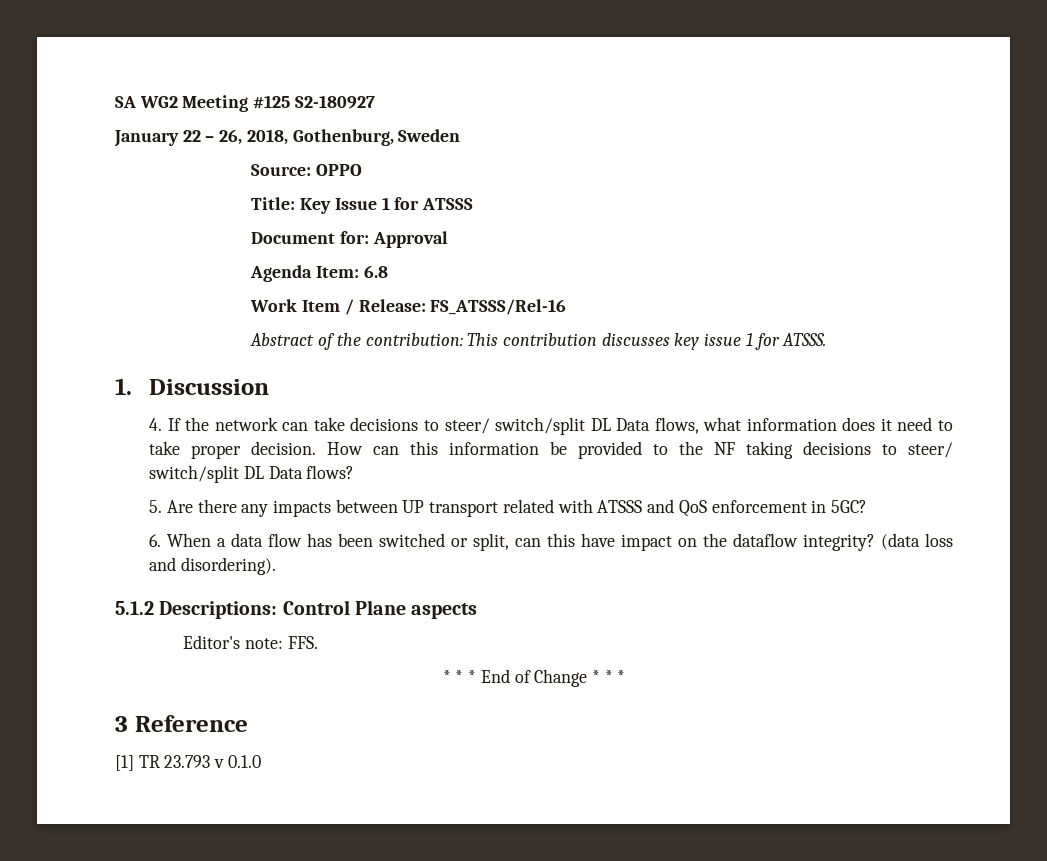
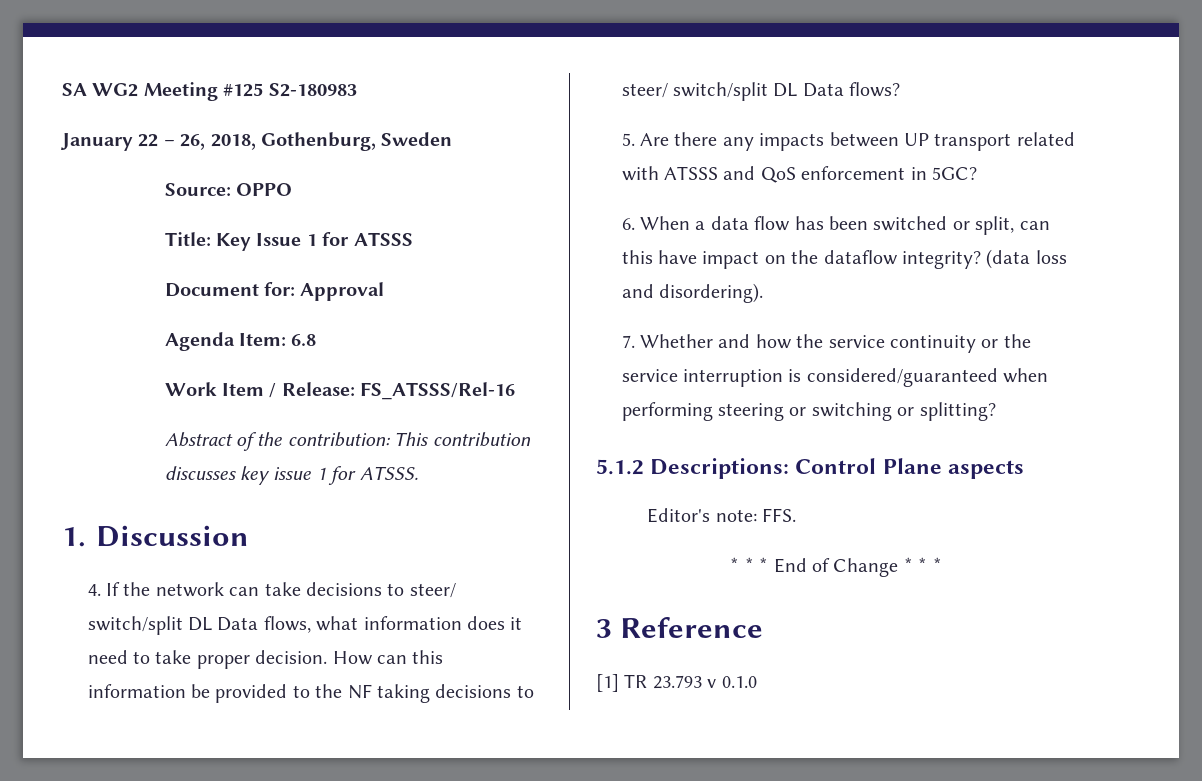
[294,95,375,109] S2-180927 -> [268,83,357,97] S2-180983
(276, 566) none -> [621,334,1031,353] [621,368,1049,387] [621,402,996,421] // 7. Whether and how the service continuity or the service interruption is considered/guaranteed when performing steering or switching or splitting?

